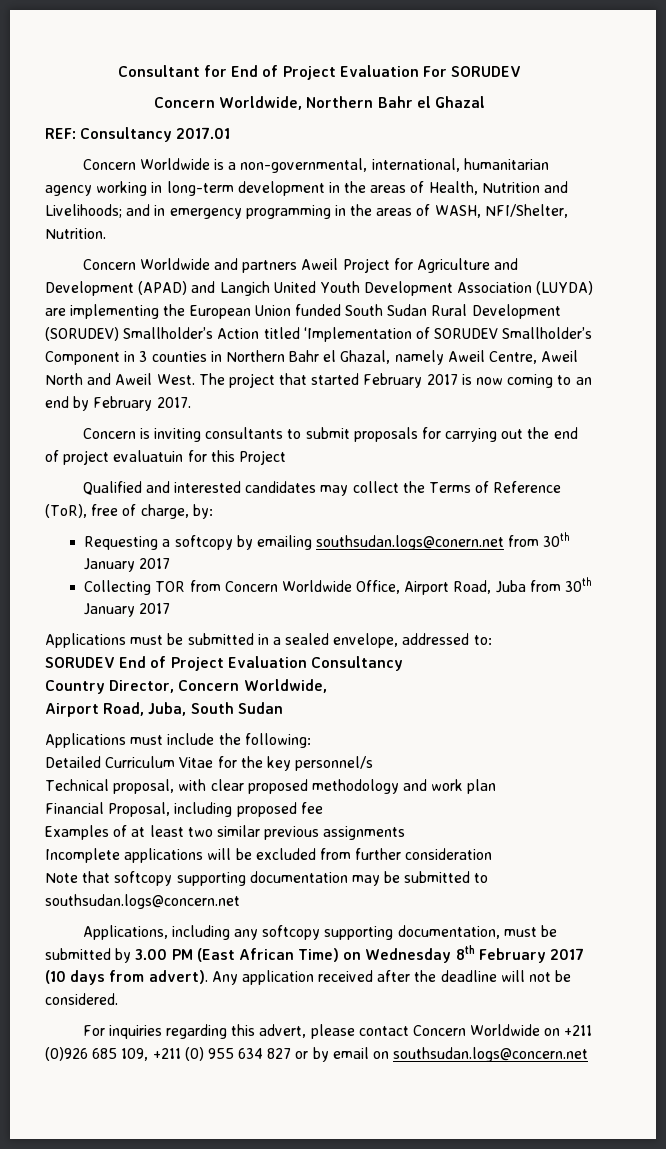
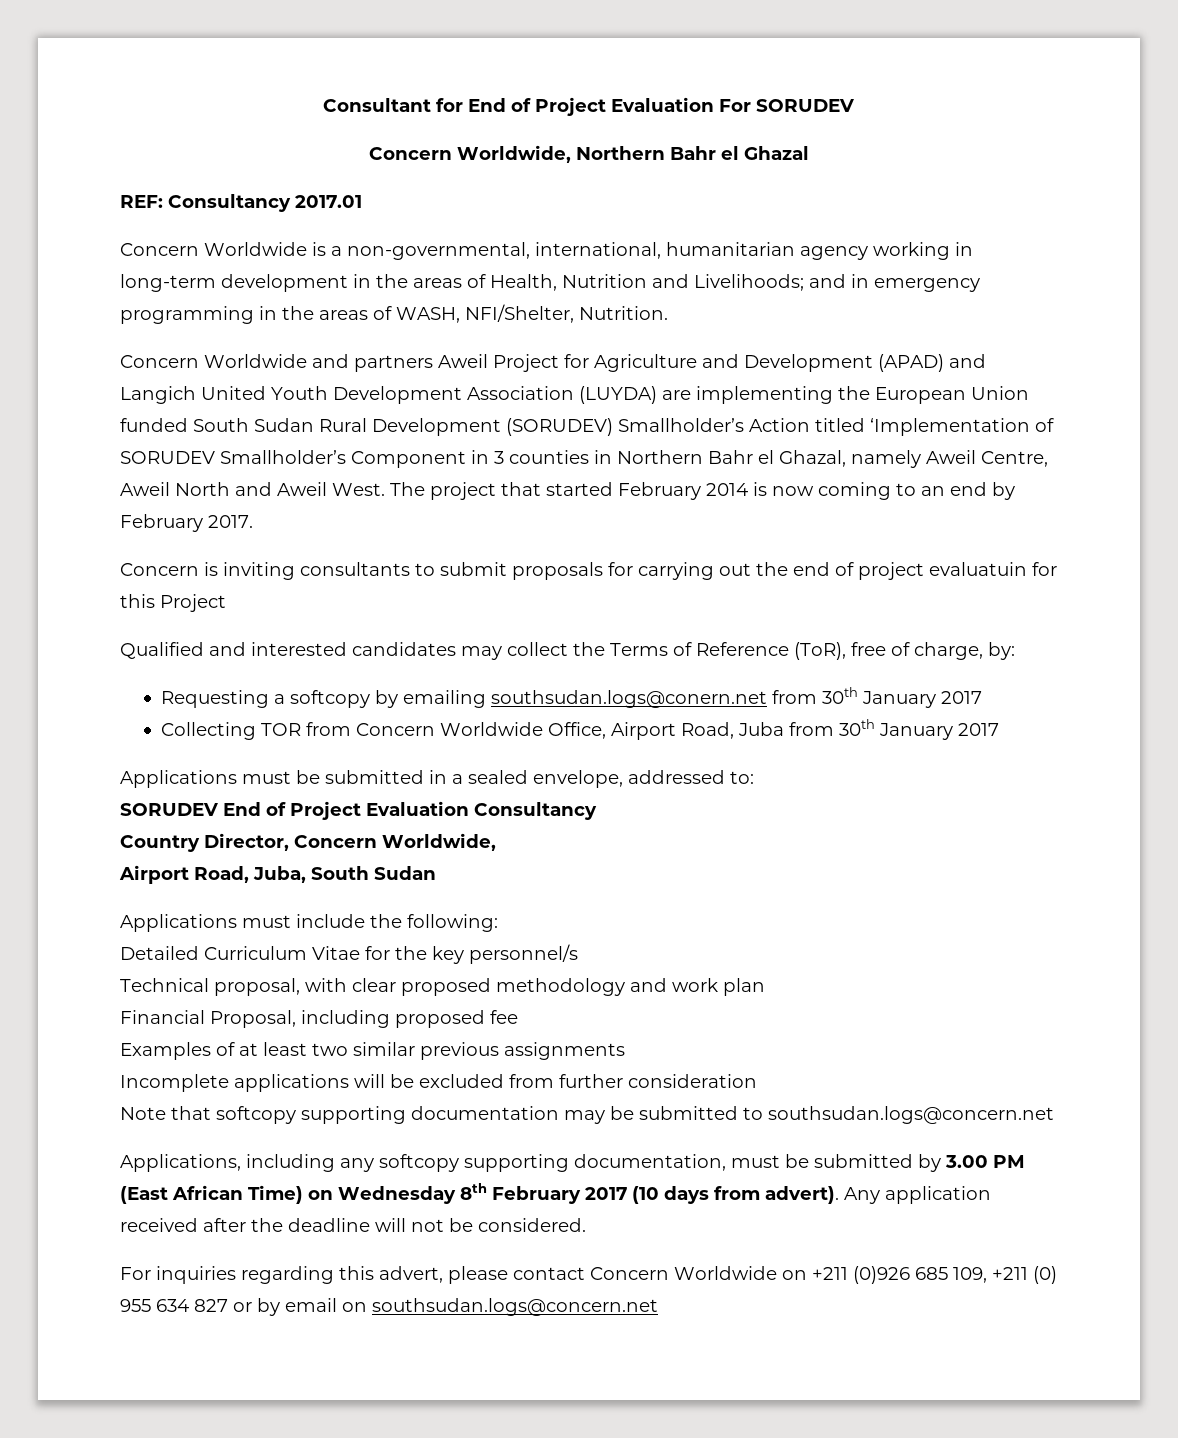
[426,374,458,385] 2017 -> [706,483,748,496] 2014

